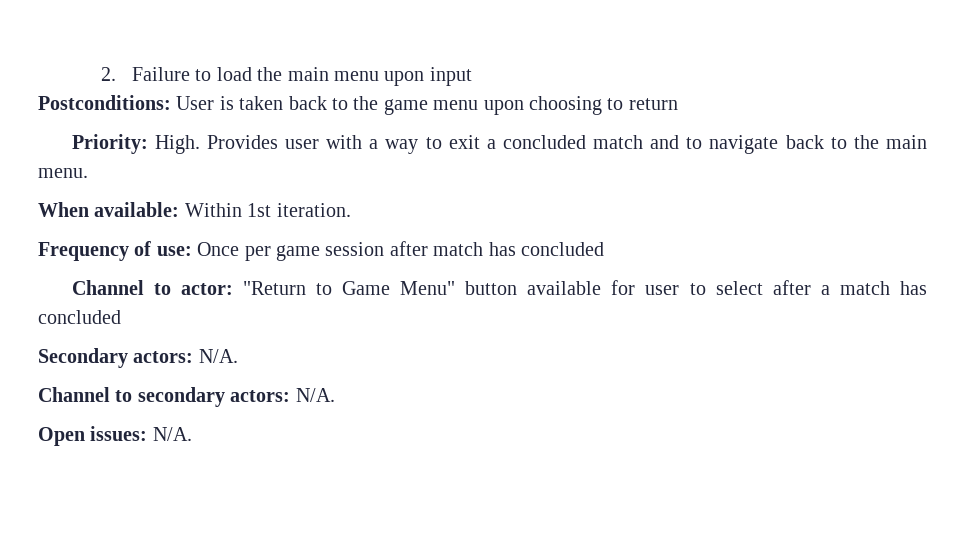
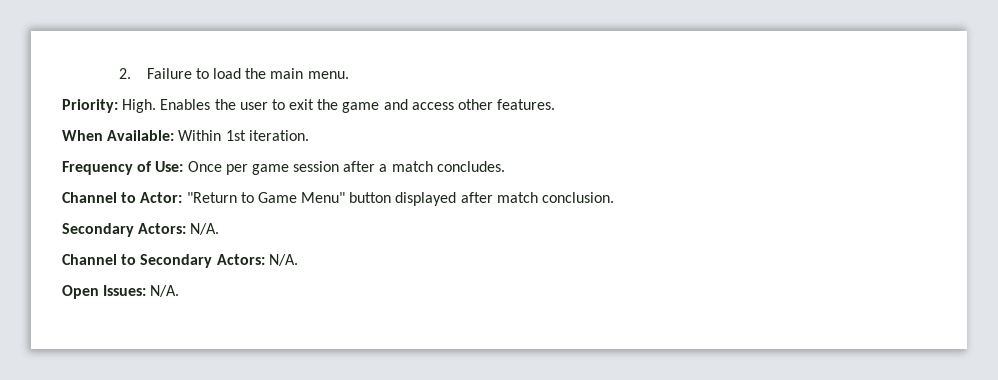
[333,67,472,86] [38,95,678,115] [71,134,928,154] [38,168,88,178] menu upon input // Postconditions: User is taken back to the game menu upon choosing to return // Priority: High. Provides user with a way to exit a concluded match and to navigate back to the main menu. -> [307,71,349,79] [62,99,556,113] menu. // Priority: High. Enables the user to exit the game and access other features.
[94,202,180,217] available: -> [107,130,175,141] Available:
[156,246,192,256] use: -> [155,161,184,172] Use:
[433,242,604,256] [71,280,233,295] match has concluded // Channel to actor: -> [379,161,505,172] [62,192,183,203] a match concludes. // Channel to Actor:
[527,280,928,295] [38,310,121,324] [38,348,194,368] available for user to select after a match has concluded // Secondary actors: -> [395,192,615,206] [62,223,187,237] displayed after match conclusion. // Secondary Actors:
[137,387,291,407] secondary actors: -> [140,254,265,268] Secondary Actors:
[90,426,148,441] issues: -> [103,285,147,296] Issues:

